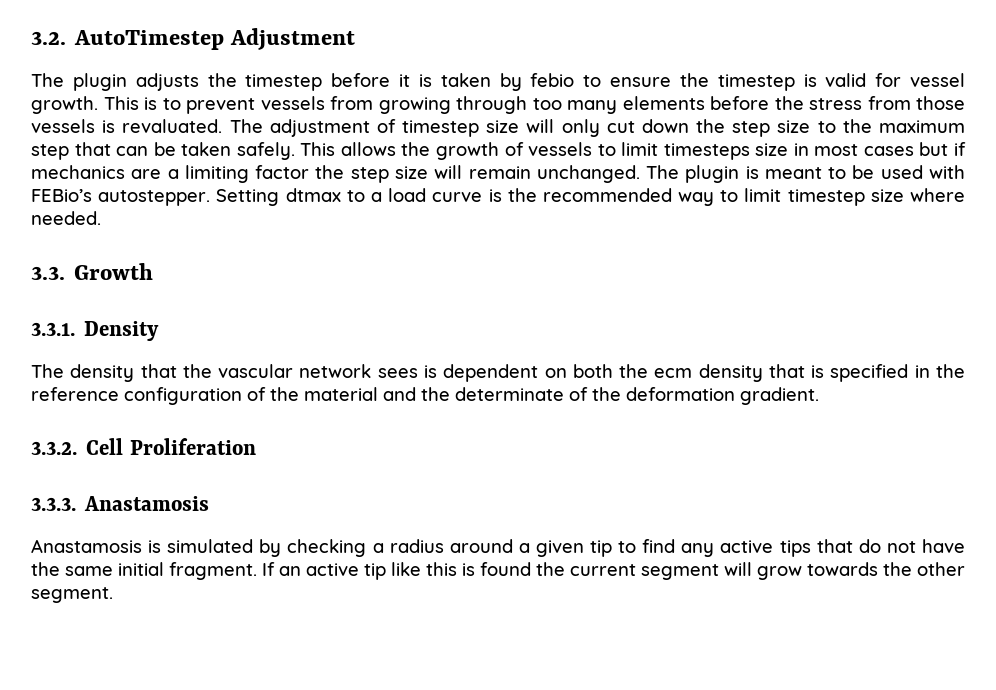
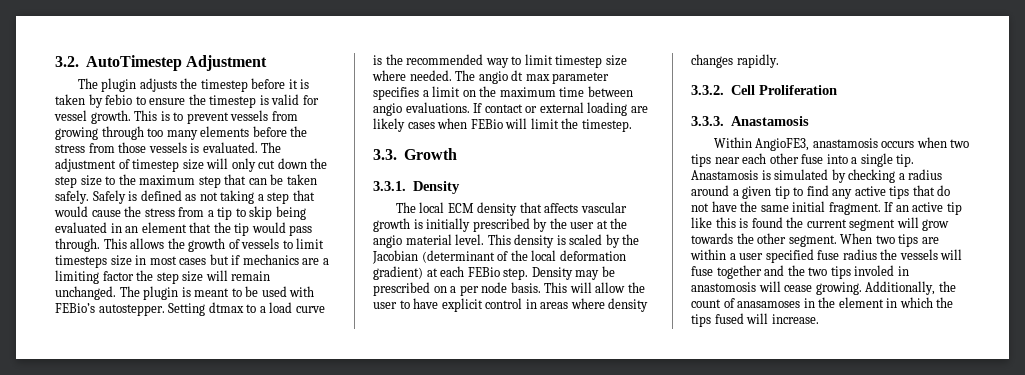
[122,119,223,133] revaluated. -> [202,142,258,153] evaluated.
(295, 151) none -> [92,190,315,204] [54,206,306,220] [55,222,313,236] [55,238,100,252] Safely is defined as not taking a step that would cause the stress from a tip to skip being evaluated in an element that the tip would pass through.
(101, 218) none -> [455,70,610,84] [373,86,633,100] [373,102,648,116] [373,118,632,132] The angio dt max parameter specifies a limit on the maximum time between angio evaluations. If contact or external loading are likely cases when FEBio will limit the timestep.
[70,364,966,382] [31,387,819,405] density that the vascular network sees is dependent on both the ecm density that is specified in the reference configuration of the material and the determinate of the deformation gradient. -> [419,202,627,216] [373,218,628,232] [373,234,640,248] [372,250,626,264] [373,266,615,280] [373,282,645,296] [373,298,649,312] [691,54,779,68] local ECM density that affects vascular growth is initially prescribed by the user at the angio material level. This density is scaled by the Jacobian (determinant of the local deformation gradient) at each FEBio step. Density may be prescribed on a per node basis. This will allow the user to have explicit control in areas where density changes rapidly.
(210, 503) none -> [713,137,970,151] [691,153,915,167] Within AngioFE3, anastamosis occurs when two tips near each other fuse into a single tip.
(113, 595) none -> [840,233,939,247] [690,249,963,263] [691,265,909,279] [691,281,956,295] [691,297,954,308] [691,313,819,327] When two tips are within a user specified fuse radius the vessels will fuse together and the two tips involed in anastomosis will cease growing. Additionally, the count of anasamoses in the element in which the tips fused will increase.

